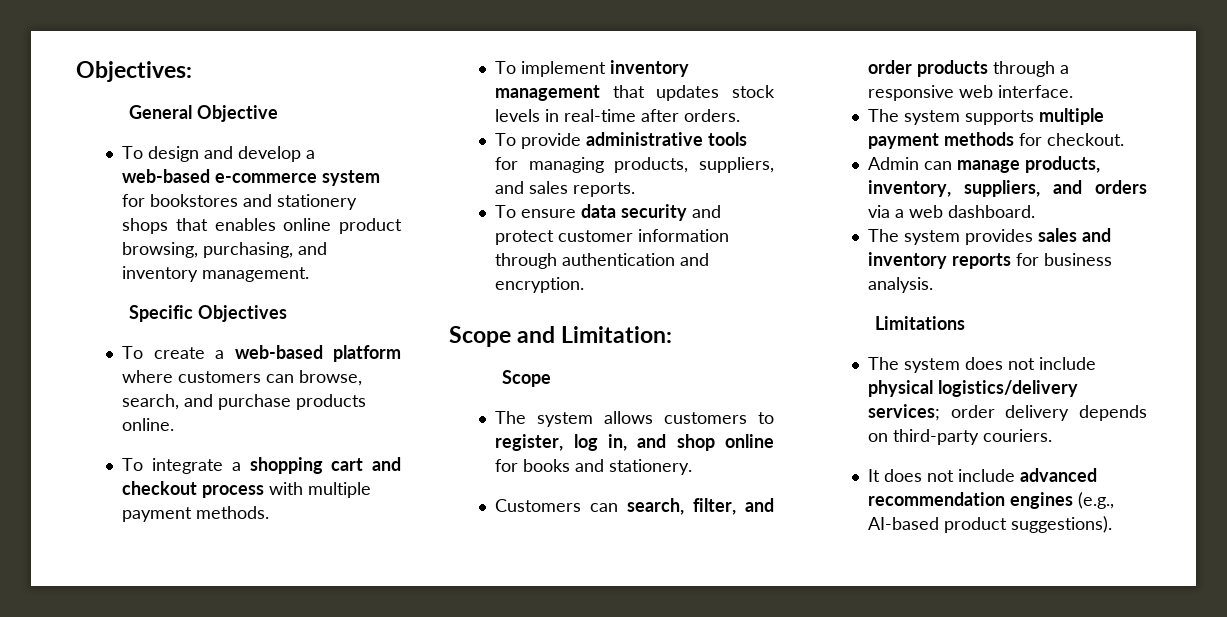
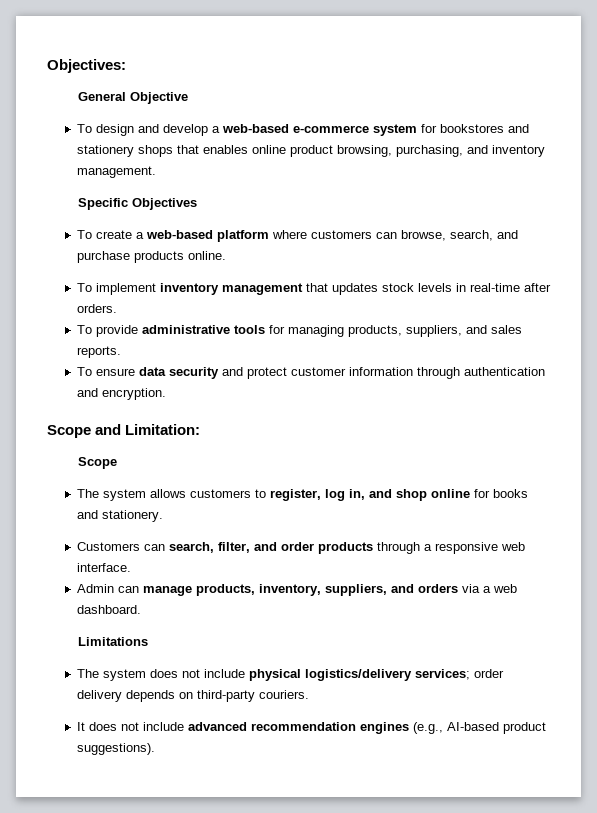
[122,457,401,474] [122,481,372,498] [122,506,270,522] // To integrate a shopping cart and checkout process with multiple payment methods. -> (226, 255) none
[868,108,1105,125] [868,132,1125,149] // The system supports multiple payment methods for checkout. -> (131, 567) none
[868,228,1112,245] [868,252,1113,269] [868,277,934,293] // The system provides sales and inventory reports for business analysis. -> (141, 609) none

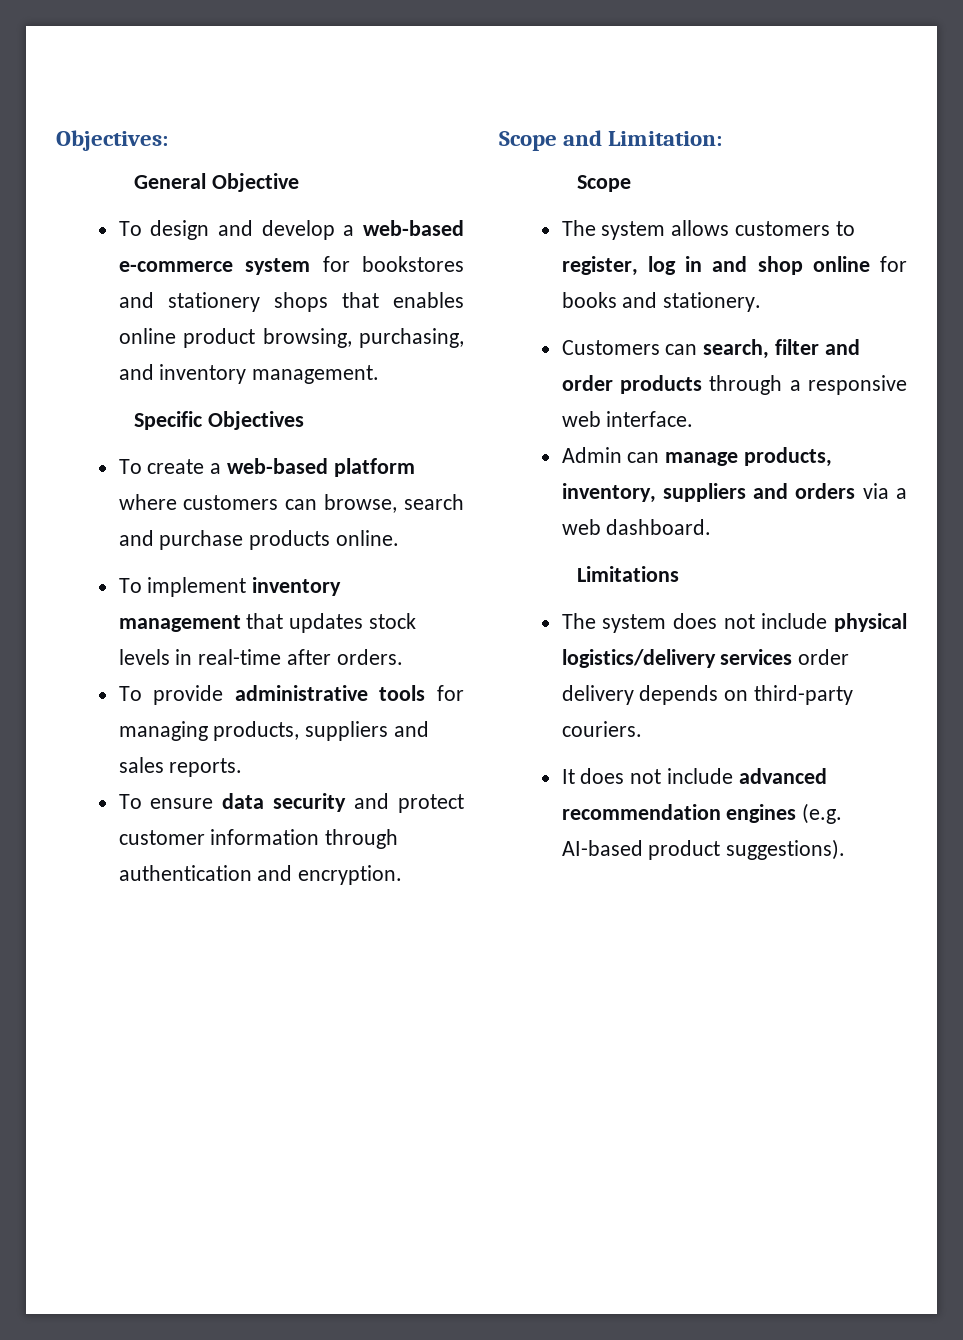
[449,230,493,241] search, -> [403,494,464,510] search
[405,325,462,337] suppliers, -> [305,721,389,741] suppliers
[348,489,365,500] in, -> [685,256,703,272] in
[217,542,250,553] filter, -> [774,339,819,355] filter
[324,584,387,596] suppliers, -> [662,483,746,502] suppliers
[414,669,470,680] services; -> [720,649,793,665] services
[412,722,443,734] (e.g., -> [802,803,843,824] (e.g.

